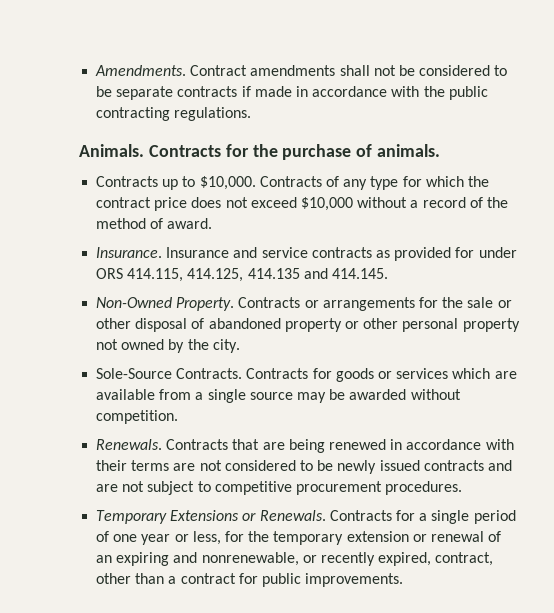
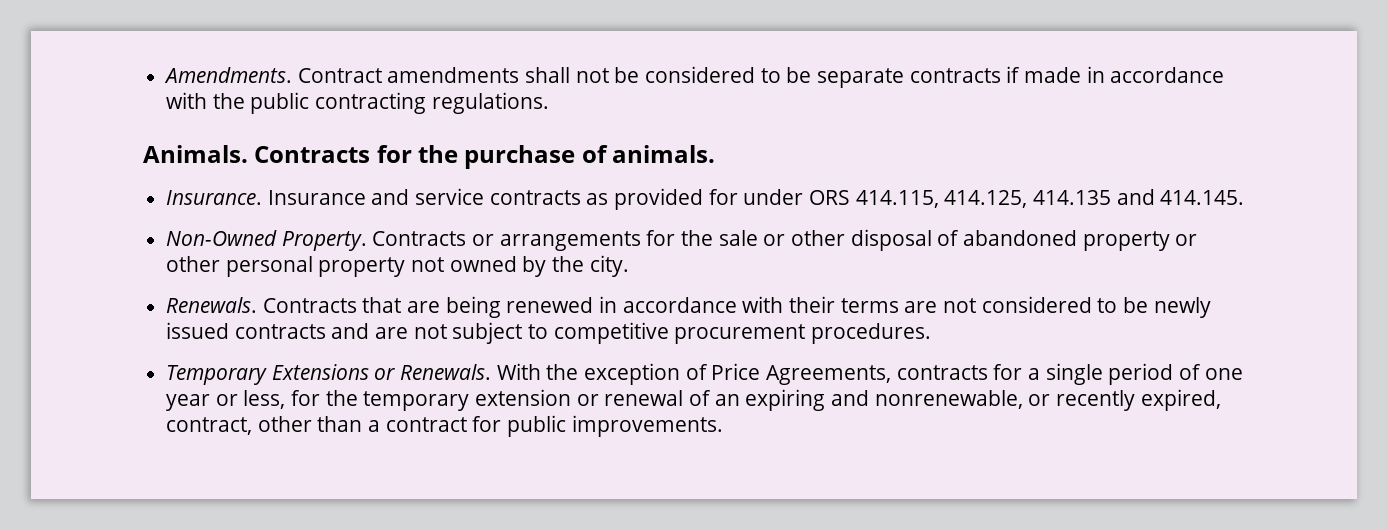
[96,176,489,190] [96,197,508,211] [96,218,213,229] // Contracts up to $10,000. Contracts of any type for which the contract price does not exceed $10,000 without a record of the method of award. -> (716, 154) none
[96,368,517,382] [96,389,461,403] [96,410,179,424] // Sole-Source Contracts. Contracts for goods or services which are available from a single source may be awarded without competition. -> (629, 266) none
[329,510,392,521] Contracts -> [496,363,988,385] With the exception of Price Agreements, contracts

